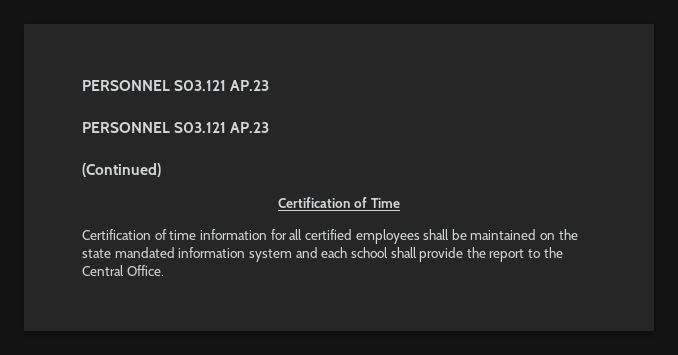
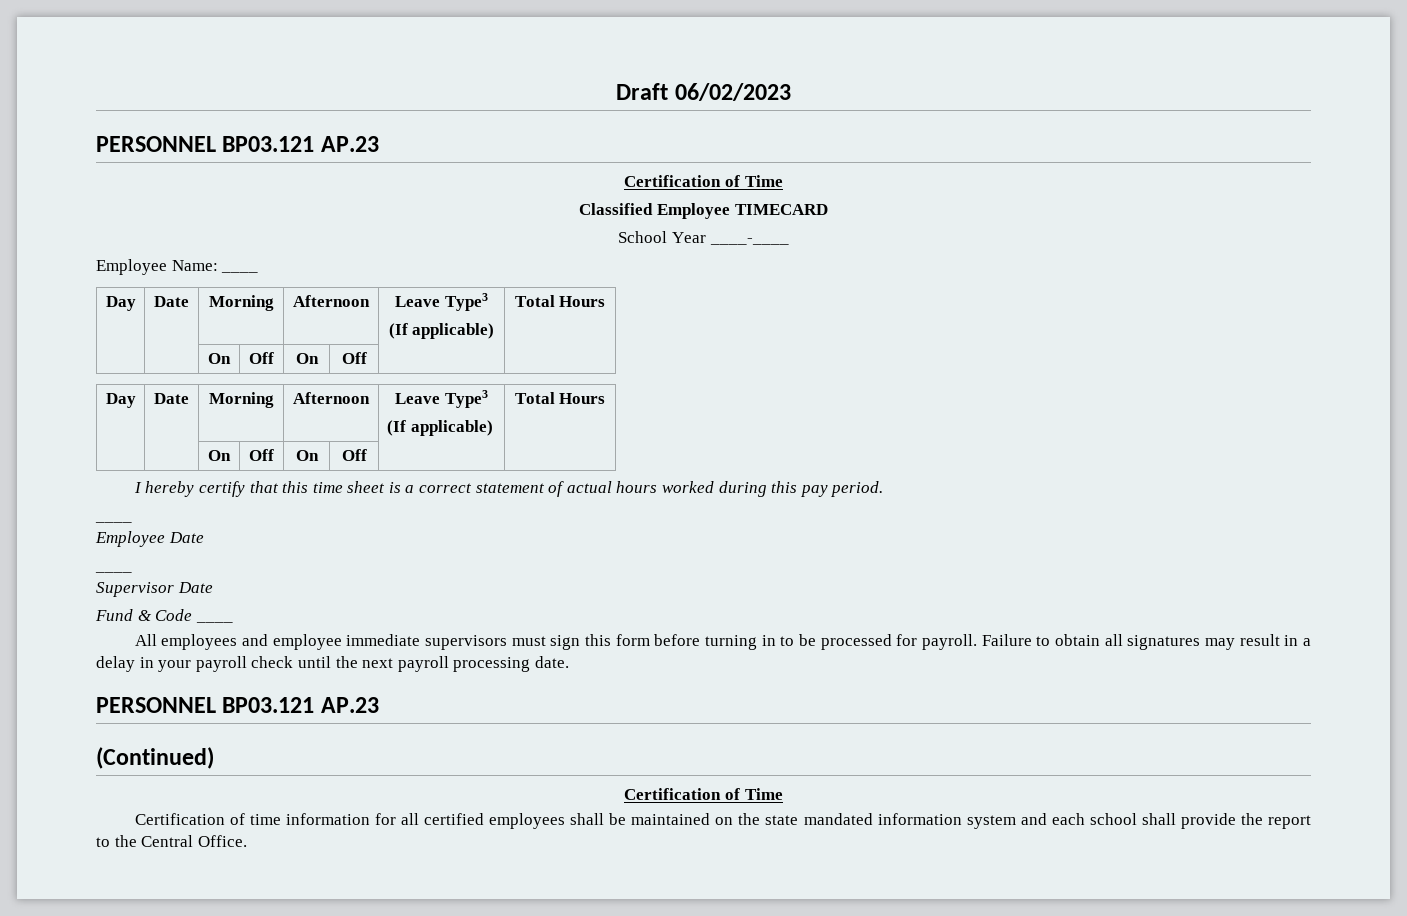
[82,80,270,91] [82,122,227,133] PERSONNEL S03.121 AP.23 // PERSONNEL S03.121 -> [616,83,791,101] [96,136,379,152] [624,175,783,187] [579,203,828,219] [618,231,789,245] [96,259,218,275] [221,271,259,273] [105,296,136,311] [154,296,189,307] [208,295,274,311] [293,295,370,307] [395,293,488,311] [388,323,495,339] [514,295,606,307] [208,353,231,364] [249,352,274,364] [295,353,319,364] [341,352,367,364] [105,393,136,408] [154,393,189,404] [208,392,274,408] [293,392,370,404] [395,390,488,408] [386,420,493,436] [514,392,606,404] [208,450,231,461] [249,449,274,461] [295,450,319,461] [341,449,367,461] [133,481,884,497] [95,521,132,523] [95,531,204,547] [95,571,132,573] [96,582,213,597] [95,609,193,621] [195,621,233,623] [134,634,1312,650] [96,656,569,672] [96,697,315,713] Draft 06/02/2023 // PERSONNEL BP03.121 AP.23 // Certification of Time // Classified Employee TIMECARD // School Year ____-____ // Employee Name: ____ // Day | Date | Morning | Afternoon | Leave Type3 // (If applicable) | Total Hours // | | On | Off | On | Off | | // Day | Date | Morning | Afternoon | Leave Type3 // (If applicable) | Total Hours // | | On | Off | On | Off | | // I hereby certify that this time sheet is a correct statement of actual hours worked during this pay period. // ____ // Employee Date // ____ // Supervisor Date // Fund & Code ____ // All employees and employee immediate supervisors must sign this form before turning in to be processed for payroll. Failure to obtain all signatures may result in a delay in your payroll check until the next payroll processing date. // PERSONNEL BP03.121

